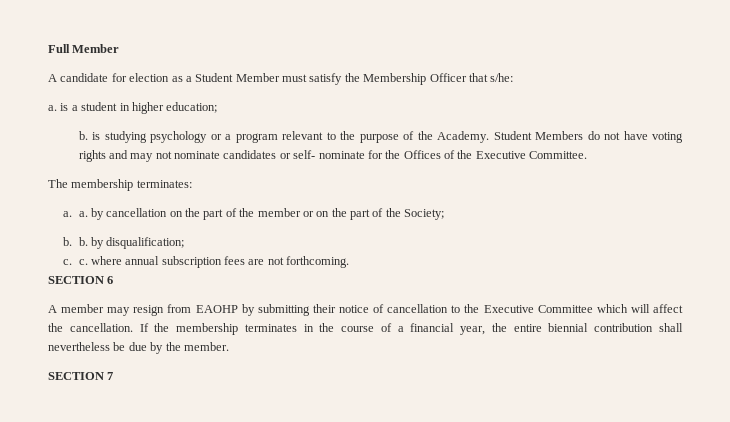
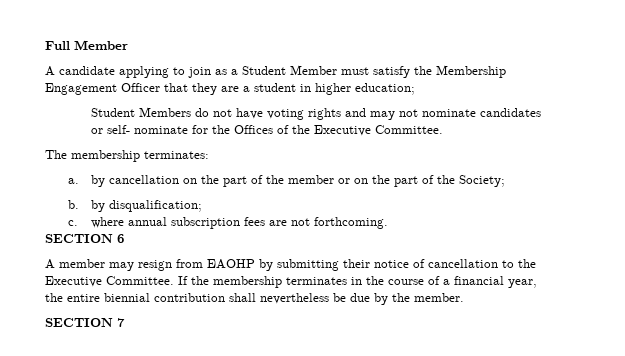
[111,73,170,82] for election -> [119,66,211,78] applying to join
(427, 79) none -> [45,83,117,95] Engagement
[490,73,514,82] [48,103,69,111] s/he: // a. is -> [192,83,239,95] they are
[78,131,490,143] b. is studying psychology or a program relevant to the purpose of the Academy. -> (415, 89) none
[78,211,88,217] a. -> (79, 181) none
[78,237,88,246] b. -> (79, 204) none
[78,259,88,265] c. -> (78, 223) none
[537,304,683,313] [48,323,133,332] Committee which will affect the cancellation. -> [106,276,174,285] Committee.

